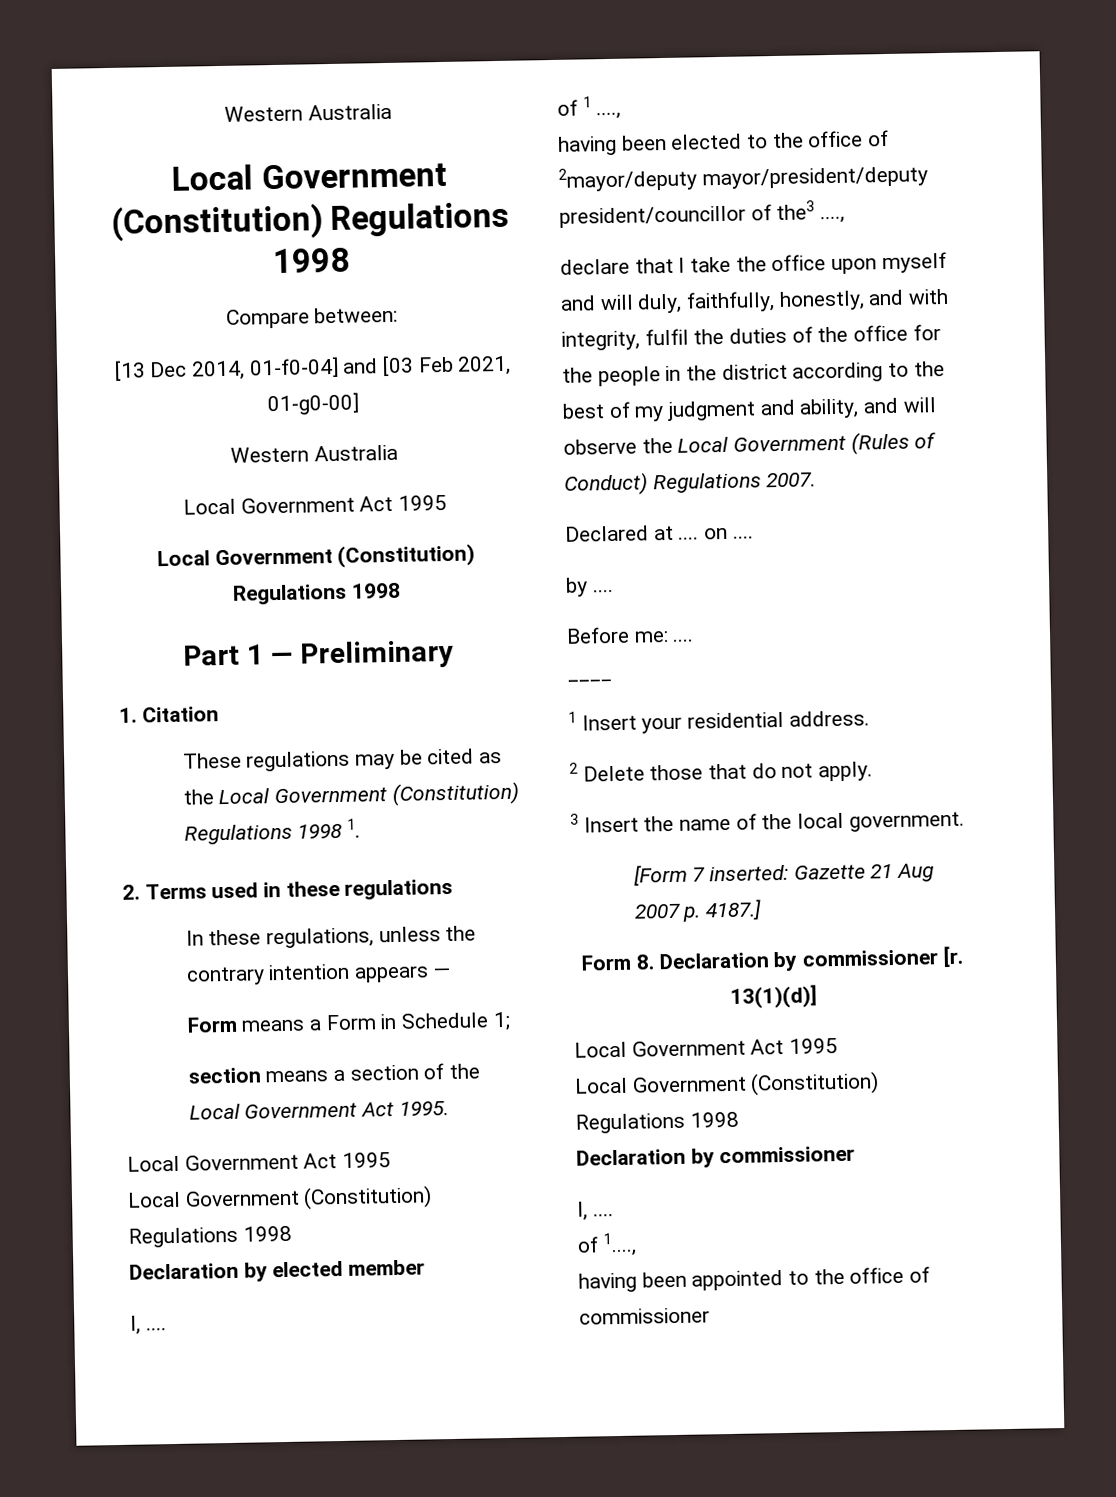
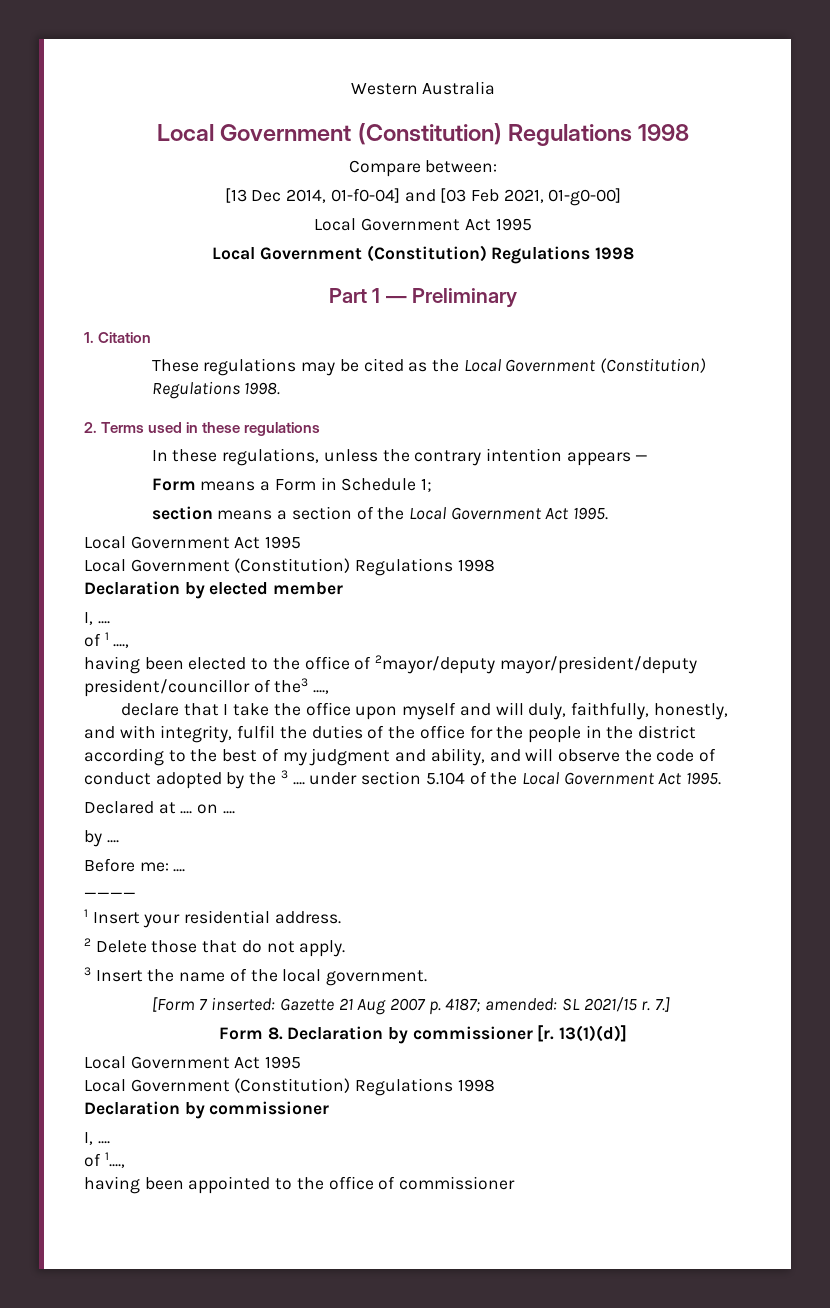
[230,444,398,463] // Western Australia -> (622, 197) none
[297,818,362,839] 1998 1. -> [244,382,281,395] 1998.
[677,431,937,455] [564,472,817,496] Local Government (Rules of Conduct) Regulations 2007. -> [656,748,717,762] [84,770,288,789] [292,771,722,785] code of conduct adopted by the 3 .... under section 5.104 of the Local Government Act 1995.
[705,899,763,921] 4187.] -> [445,997,671,1012] 4187; amended: SL 2021/15 r. 7.]

